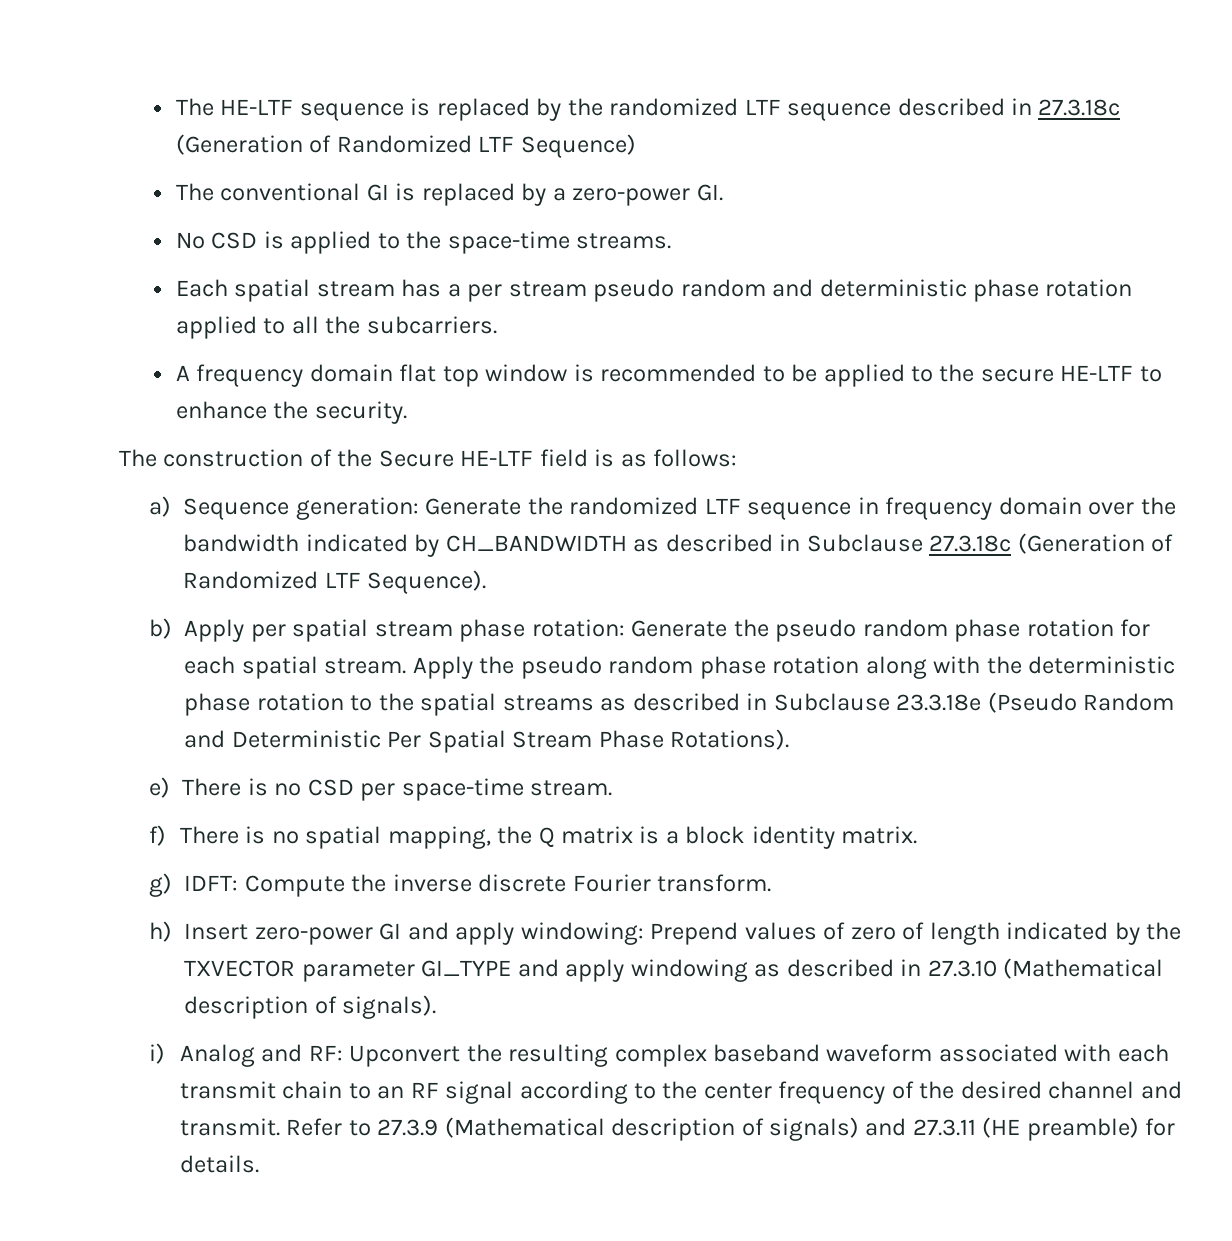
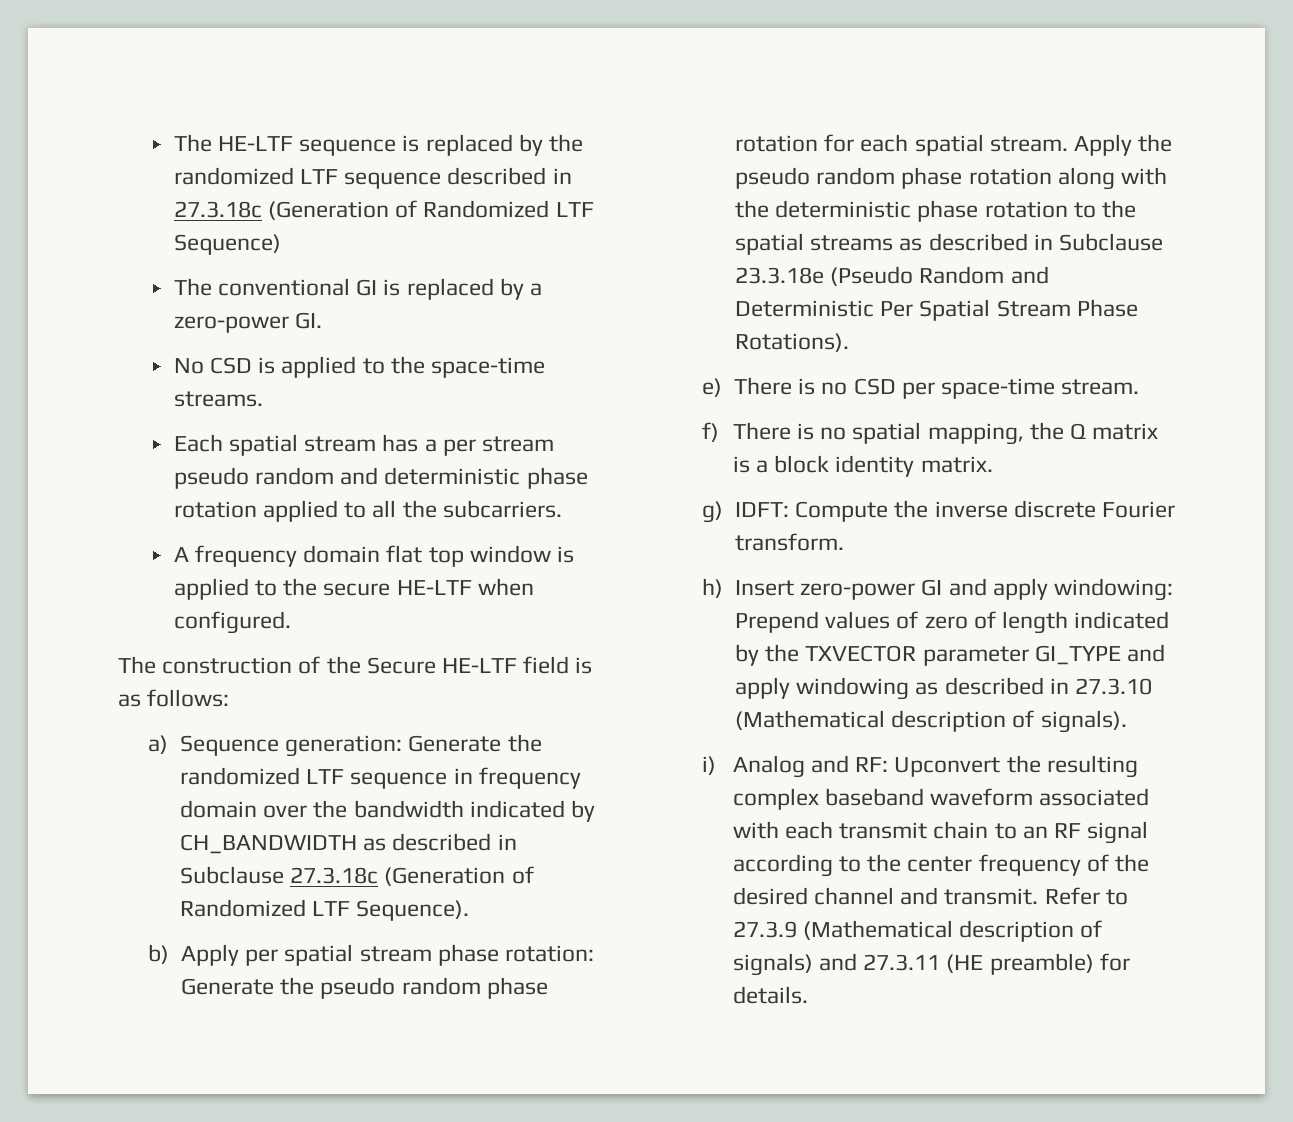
[600,364,818,382] recommended to be -> (574, 554) none
[1139,366,1162,382] [175,401,407,424] to enhance the security. -> [477,578,534,596] [173,611,291,634] when configured.

